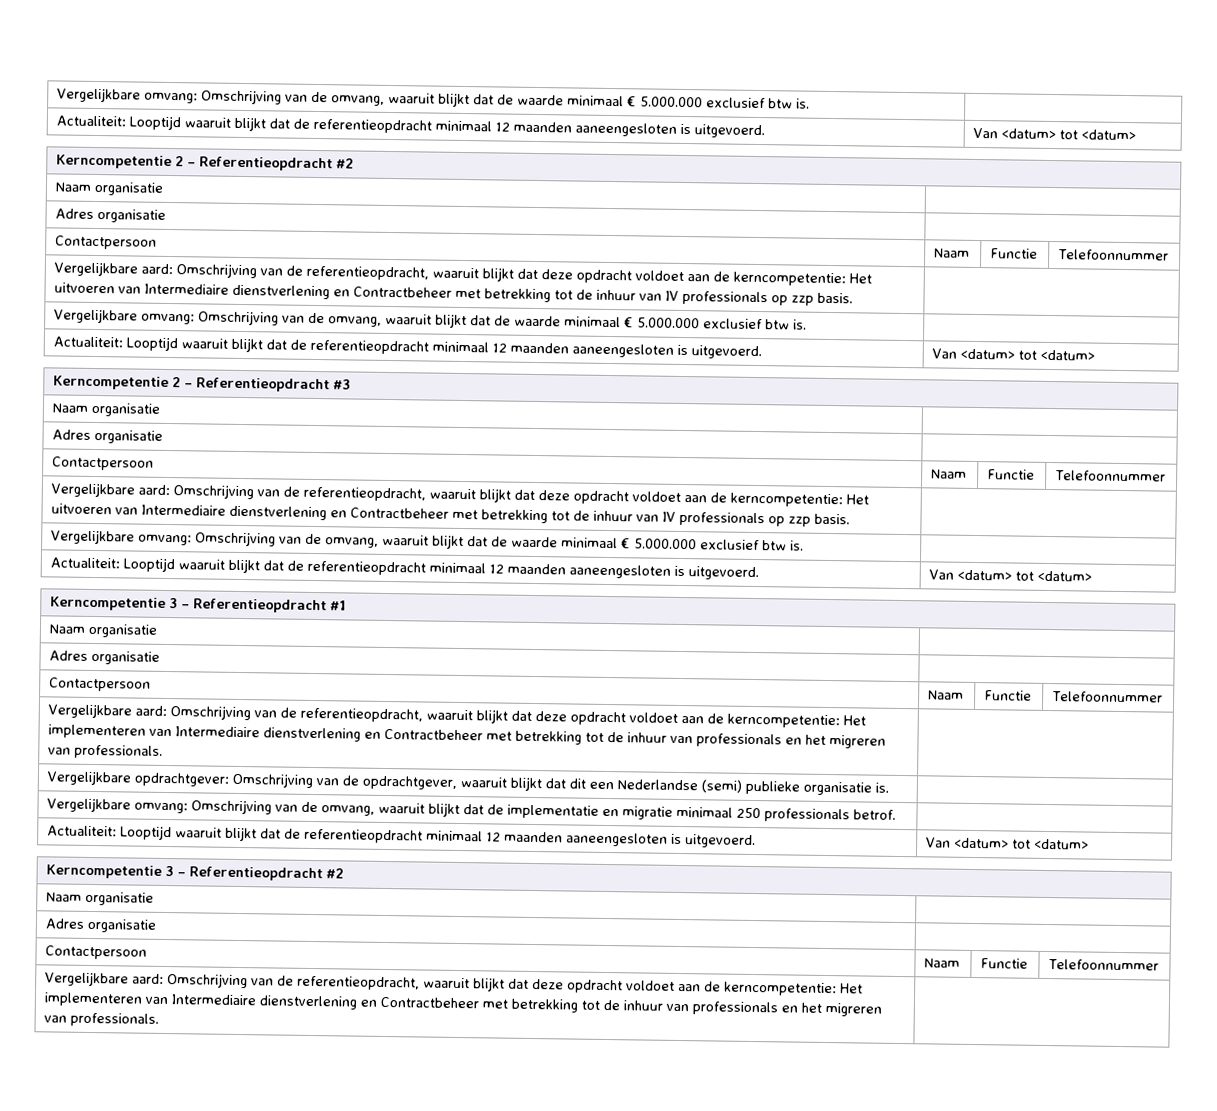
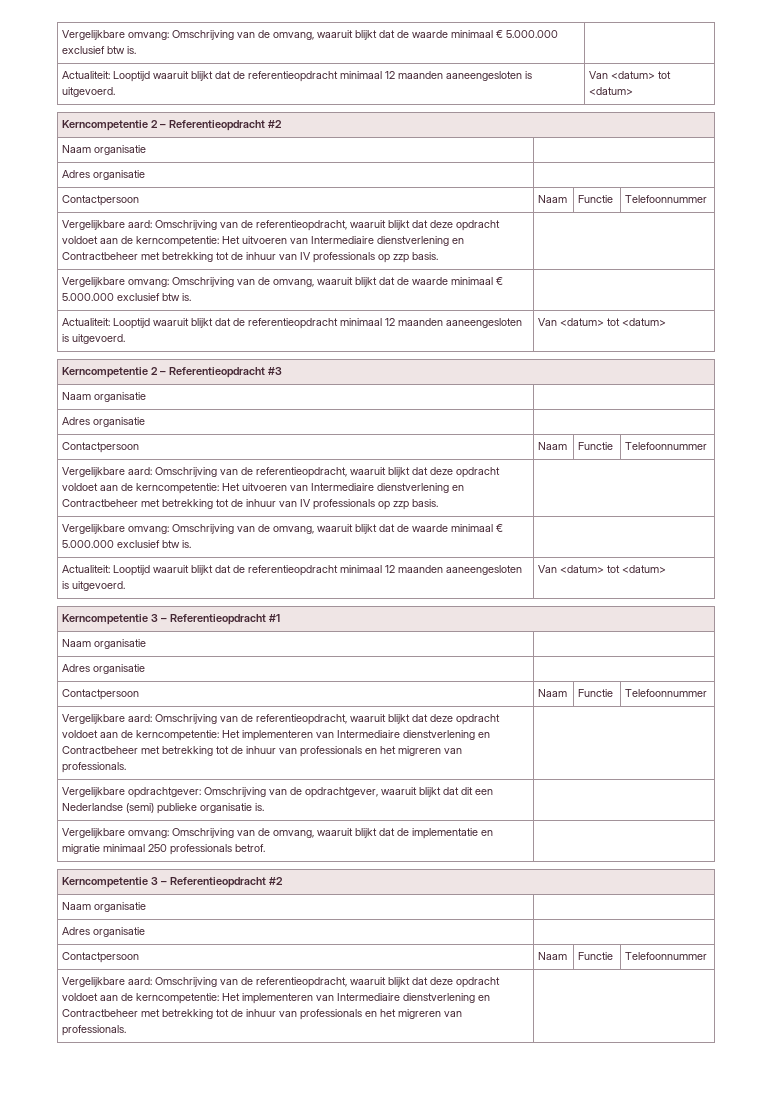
[46,825,756,849] [925,837,1089,850] // Actualiteit: Looptijd waaruit blijkt dat de referentieopdracht minimaal 12 maanden aaneengesloten is uitgevoerd. | Van <datum> tot <datum> -> (266, 848) none

